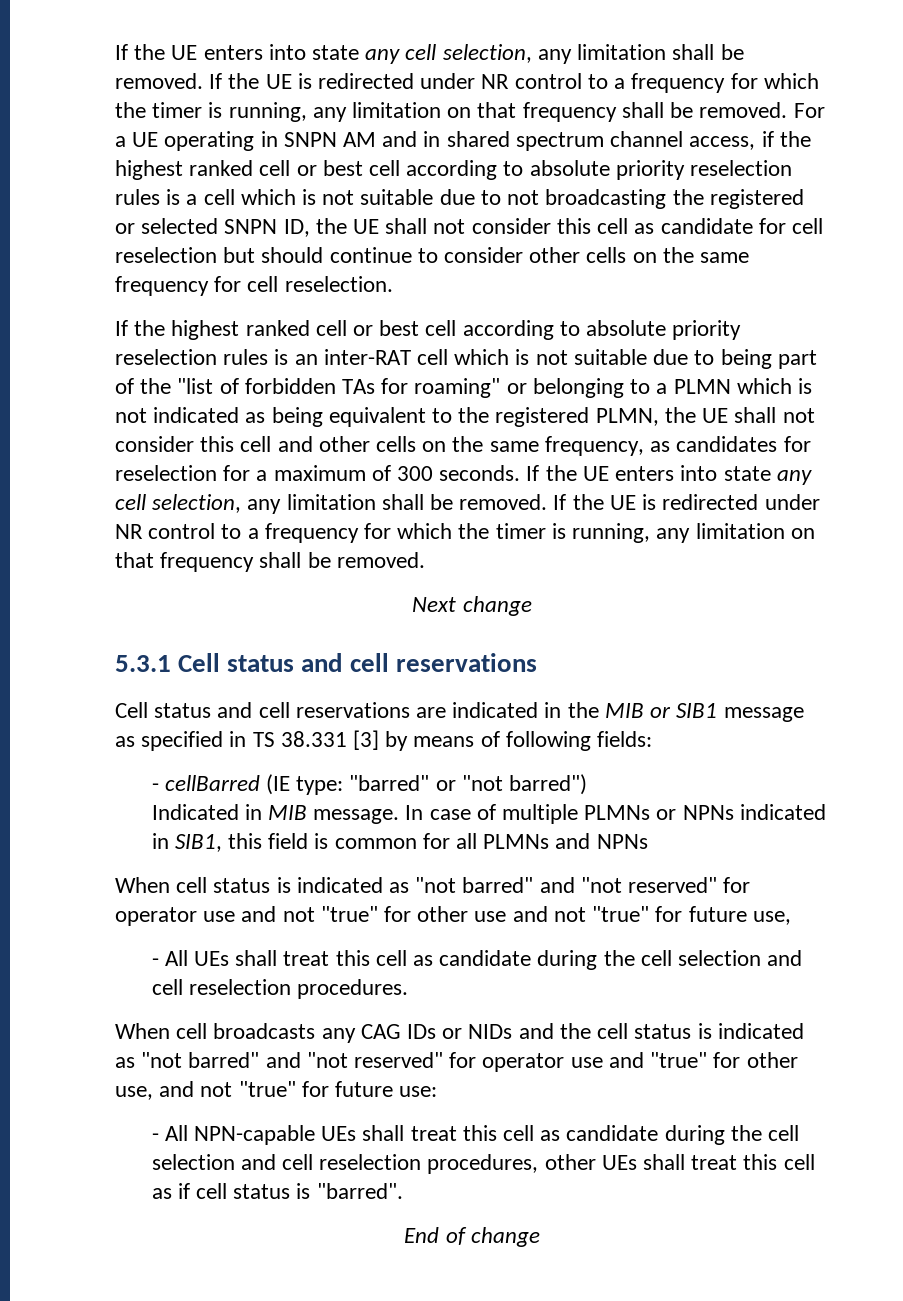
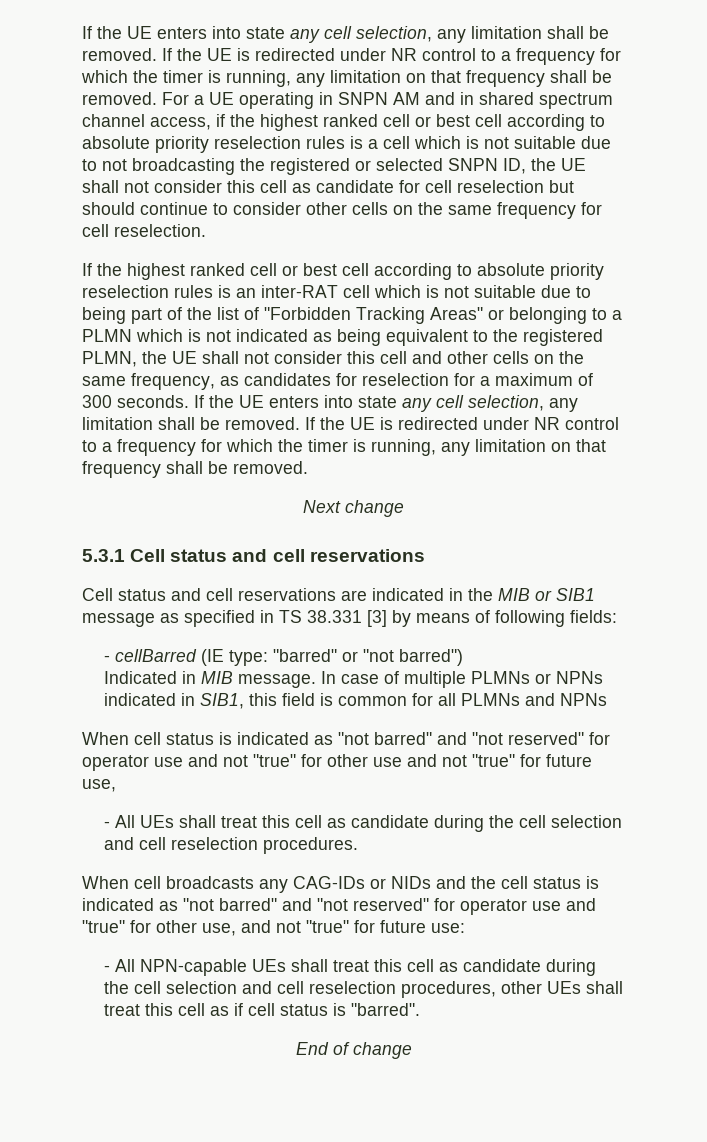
[177,378,501,398] "list of forbidden TAs for roaming" -> [217,307,483,324] list of "Forbidden Tracking Areas"
[360,1024,437,1039] CAG IDs -> [293,876,365,889] CAG-IDs

